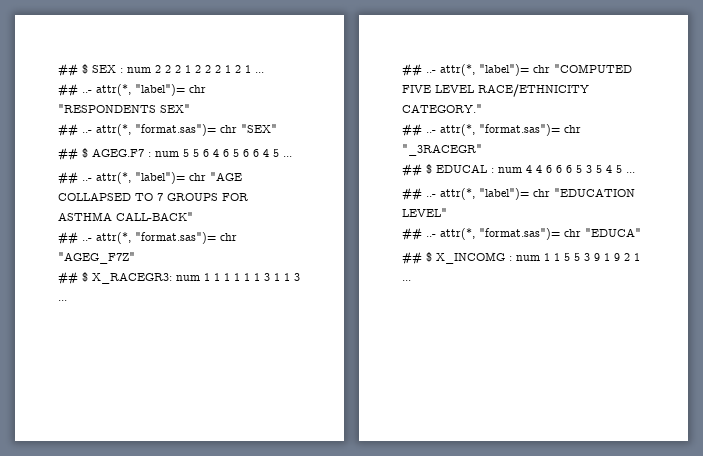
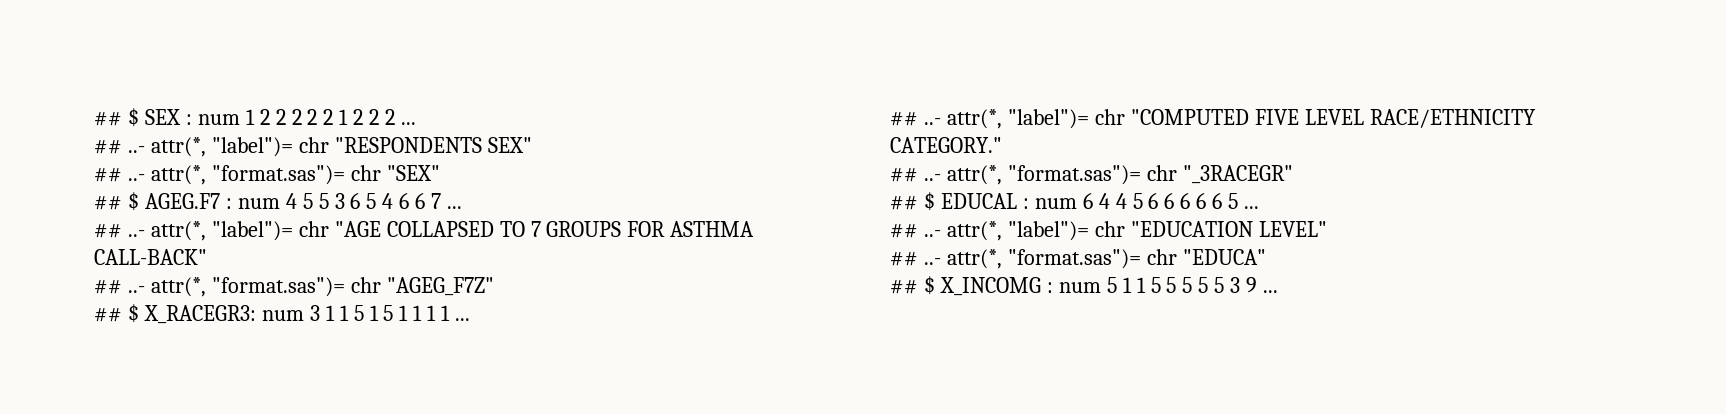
(151, 70) none -> [245,109,286,125] 1 2 2
[225,65,251,73] 1 2 1 -> (396, 117) none
[183,149,279,157] 5 5 6 4 6 5 6 6 4 5 -> [285,193,442,209] 4 5 5 3 6 5 4 6 6 7
[204,273,300,281] 1 1 1 1 1 1 3 1 1 3 -> [309,305,451,321] 3 1 1 5 1 5 1 1 1 1
(522, 170) none -> [1082,193,1093,209] 6
[546,165,612,173] 6 6 6 5 3 5 4 -> [1132,193,1223,209] 5 6 6 6 6 6
(540, 258) none -> [1106,277,1117,293] 5
[584,253,640,261] 3 9 1 9 2 1 -> [1182,277,1258,293] 5 5 5 3 9

